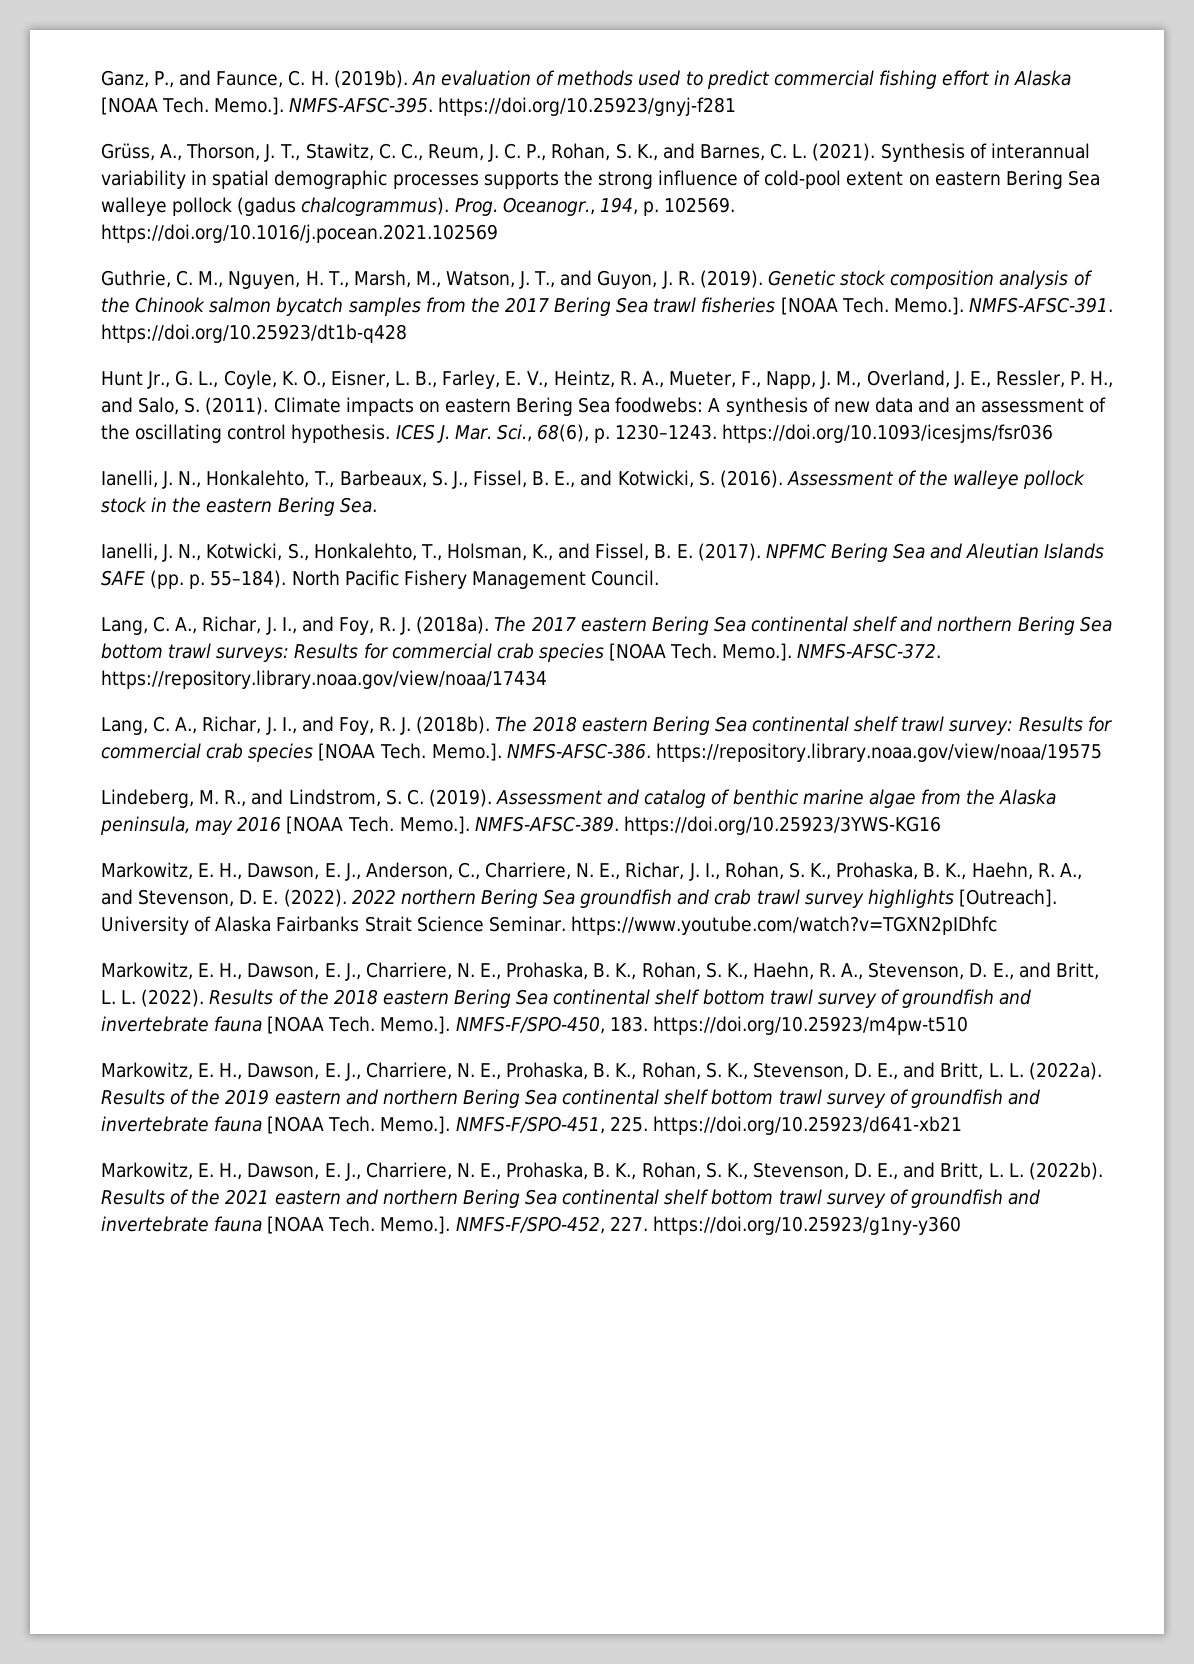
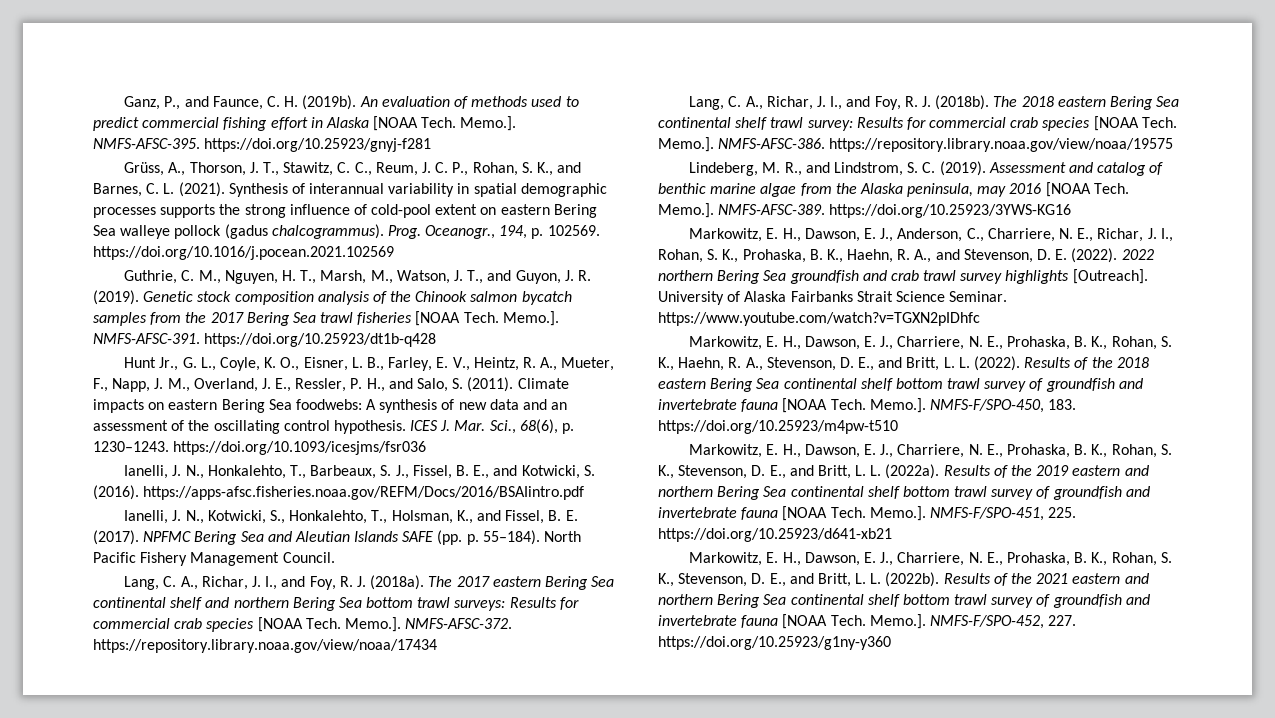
[786,470,1086,489] [101,497,377,516] Assessment of the walleye pollock stock in the eastern Bering Sea. -> [143,486,585,500] https://apps-afsc.fisheries.noaa.gov/REFM/Docs/2016/BSAIintro.pdf

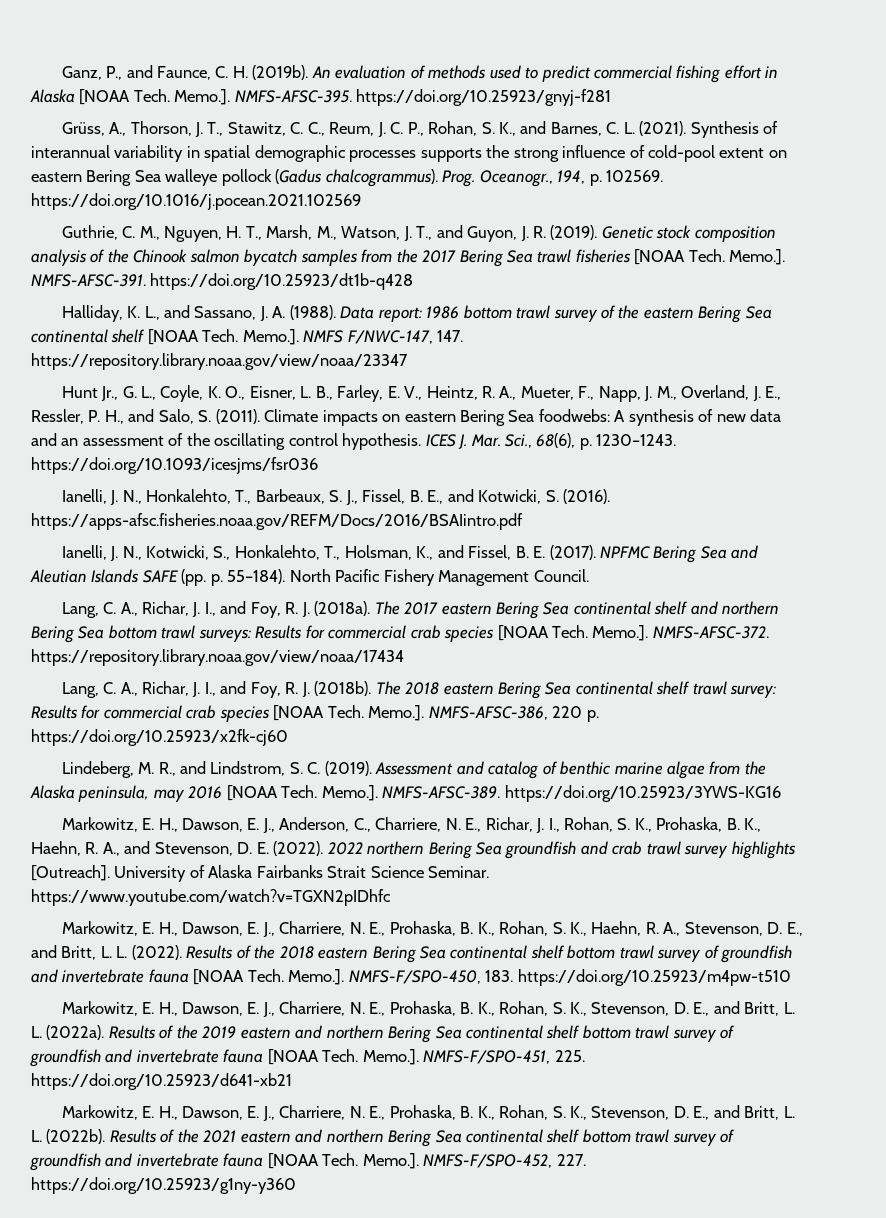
[224,224,268,239] (gadus -> [275,169,323,184] (Gadus
(437, 340) none -> [61,305,772,323] [31,329,464,345] [31,353,408,370] // Halliday, K. L., and Sassano, J. A. (1988). Data report: 1986 bottom trawl survey of the eastern Bering Sea continental shelf [NOAA Tech. Memo.]. NMFS F/NWC-147, 147. https://repository.library.noaa.gov/view/noaa/23347
[718,138,1174,152] NMFS-AFSC-386. https://repository.library.noaa.gov/view/noaa/19575 -> [428,706,599,722] [31,729,288,746] NMFS-AFSC-386, 220 p. https://doi.org/10.25923/x2fk-cj60

